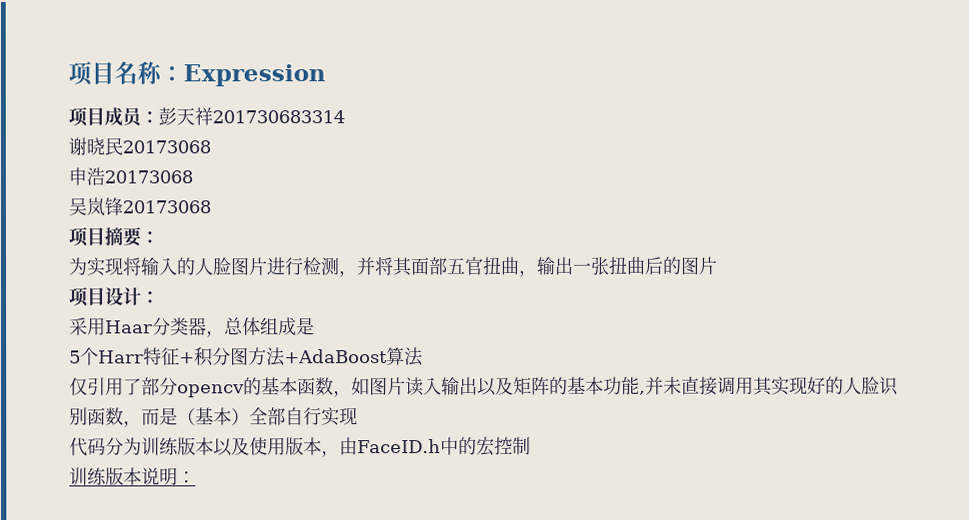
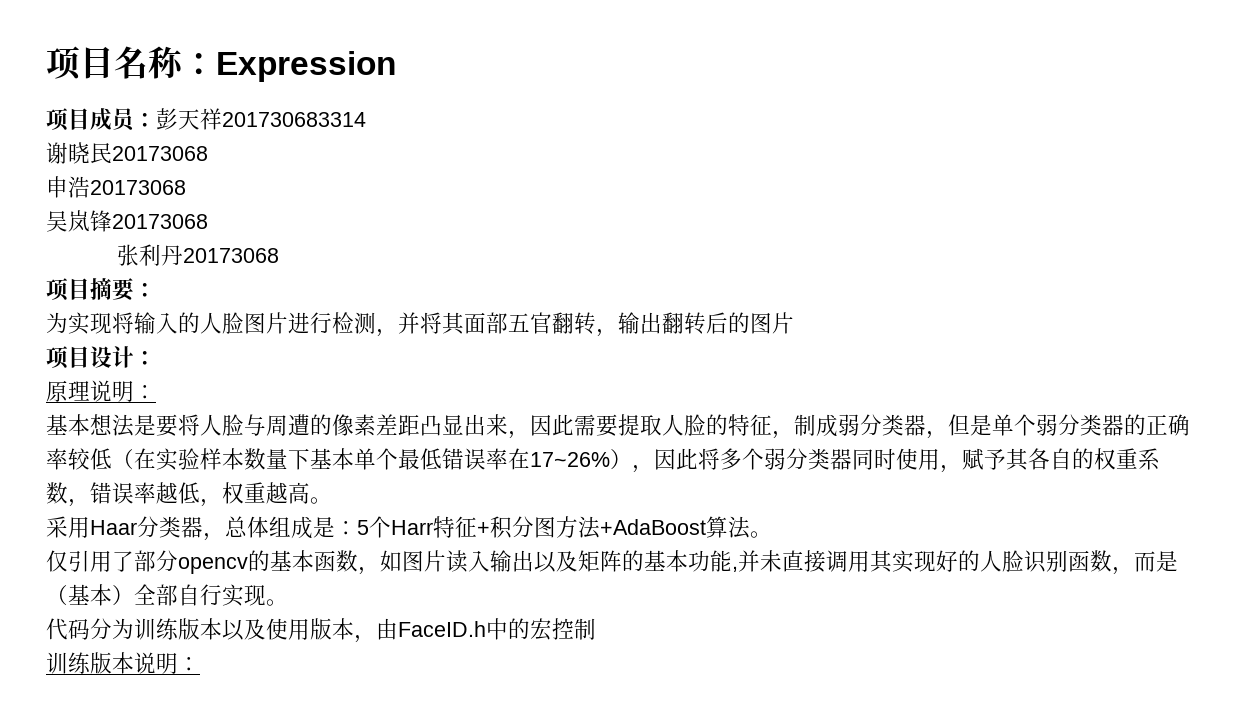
(211, 207) none -> [116,244,279,266] // 张利丹20173068
[482,256,646,277] 扭曲，输出一张扭曲 -> [552,312,706,337] 翻转，输出翻转
(160, 297) none -> [46,380,156,402] [46,414,1190,439] [46,448,1160,473] [46,482,332,507] // 原理说明： // 基本想法是要将人脸与周遭的像素差距凸显出来，因此需要提取人脸的特征，制成弱分类器，但是单个弱分类器的正确率较低（在实验样本数量下基本单个最低错误率在17~26%），因此将多个弱分类器同时使用，赋予其各自的权重系数，错误率越低，权重越高。
(315, 326) // -> [335,521,357,535] ：
(424, 357) none -> [750,531,772,538] 。
(358, 416) none -> [266,599,288,606] 。

